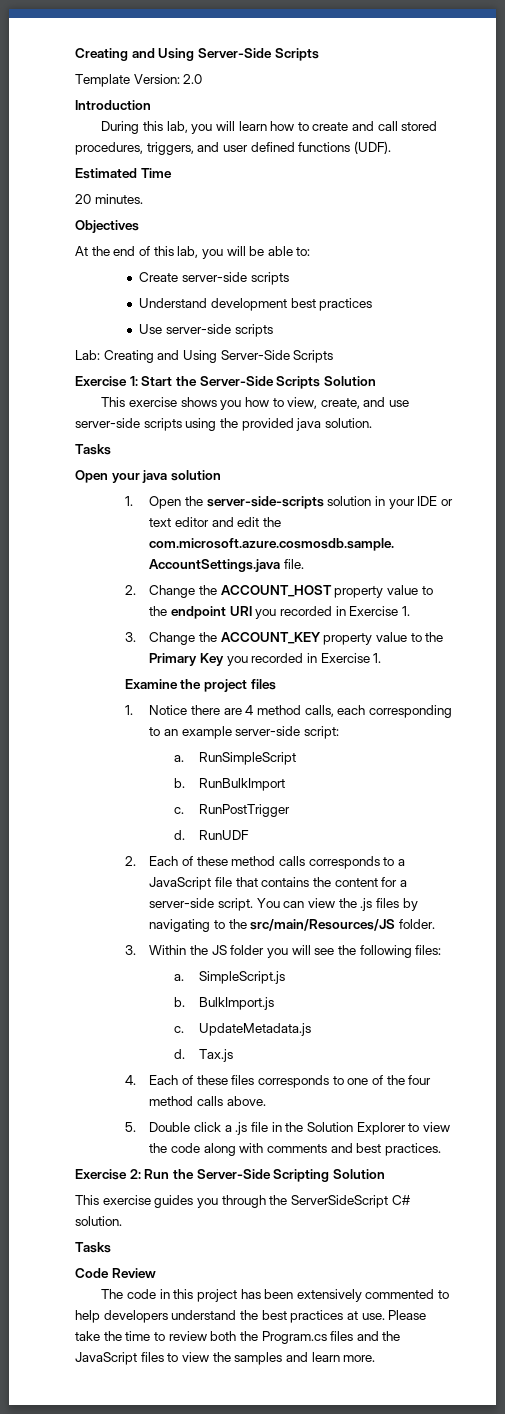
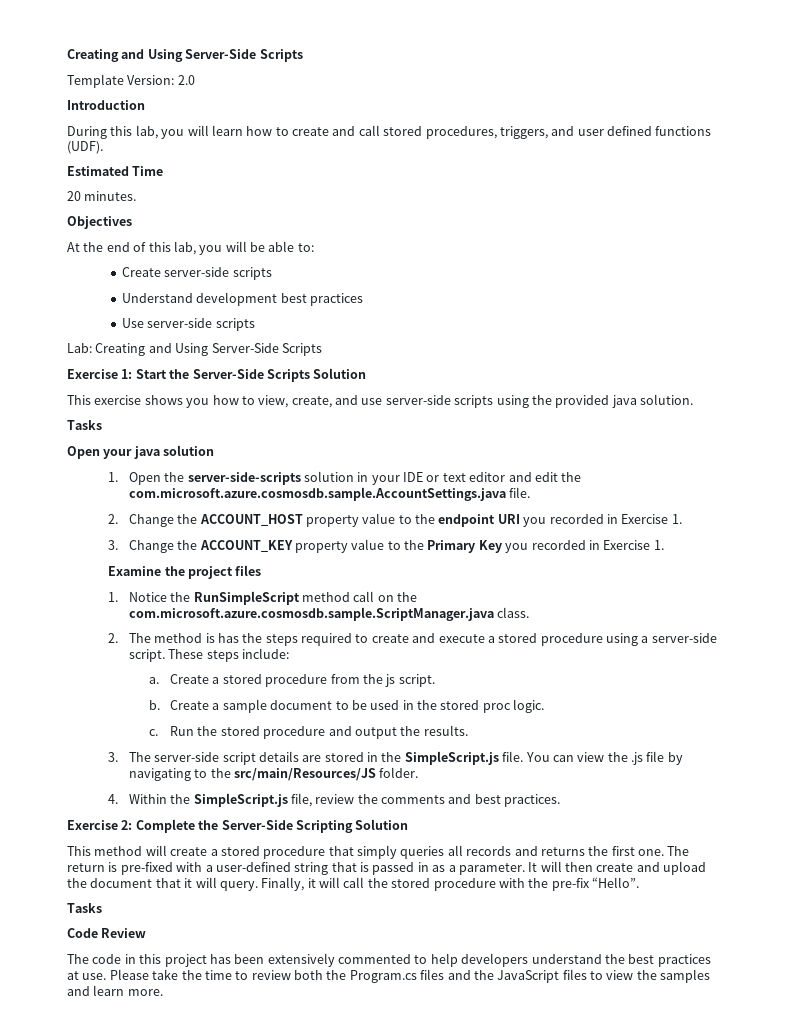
[191,705,452,718] [149,726,339,739] [174,752,296,765] [174,778,285,791] [174,804,290,817] [174,830,249,840] [124,856,405,869] [149,877,407,890] [149,898,254,911] there are 4 method calls, each corresponding to an example server-side script: // a. RunSimpleScript // b. RunBulkImport // c. RunPostTrigger // d. RunUDF // 2. Each of these method calls corresponds to a JavaScript file that contains the content for a server-side script. -> [170,591,418,605] [128,607,530,621] [108,633,717,646] [128,648,289,662] [149,674,435,687] [149,699,545,713] [149,725,468,739] [108,751,524,765] the RunSimpleScript method call on the com.microsoft.azure.cosmosdb.sample.ScriptManager.java class. // 2. The method is has the steps required to create and execute a stored procedure using a server-side script. These steps include: // a. Create a stored procedure from the js script. // b. Create a sample document to be used in the stored proc logic. // c. Run the stored procedure and output the results. // 3. The server-side script details are stored in the SimpleScript.js file.
[375,898,399,908] files -> [646,751,665,762] file
[124,945,136,955] 3. -> [108,794,119,804] 4.
[211,945,442,958] [174,971,285,984] [174,997,274,1010] [174,1023,311,1036] [174,1049,233,1062] [124,1075,432,1088] [149,1096,266,1106] [124,1122,450,1135] [149,1143,264,1156] JS folder you will see the following files: // a. SimpleScript.js // b. BulkImport.js // c. UpdateMetadata.js // d. Tax.js // 4. Each of these files corresponds to one of the four method calls above. // 5. Double click a .js file in the Solution Explorer to view the code along with -> [193,793,378,807] SimpleScript.js file, review the
[144,1169,170,1179] Run -> [135,819,195,833] Complete
[102,1195,411,1208] [75,1216,122,1226] exercise guides you through the ServerSideScript C# solution. -> [94,845,690,859] [67,861,707,875] [67,877,639,891] method will create a stored procedure that simply queries all records and returns the first one. The return is pre-fixed with a user-defined string that is passed in as a parameter. It will then create and upload the document that it will query. Finally, it will call the stored procedure with the pre-fix “Hello”.

